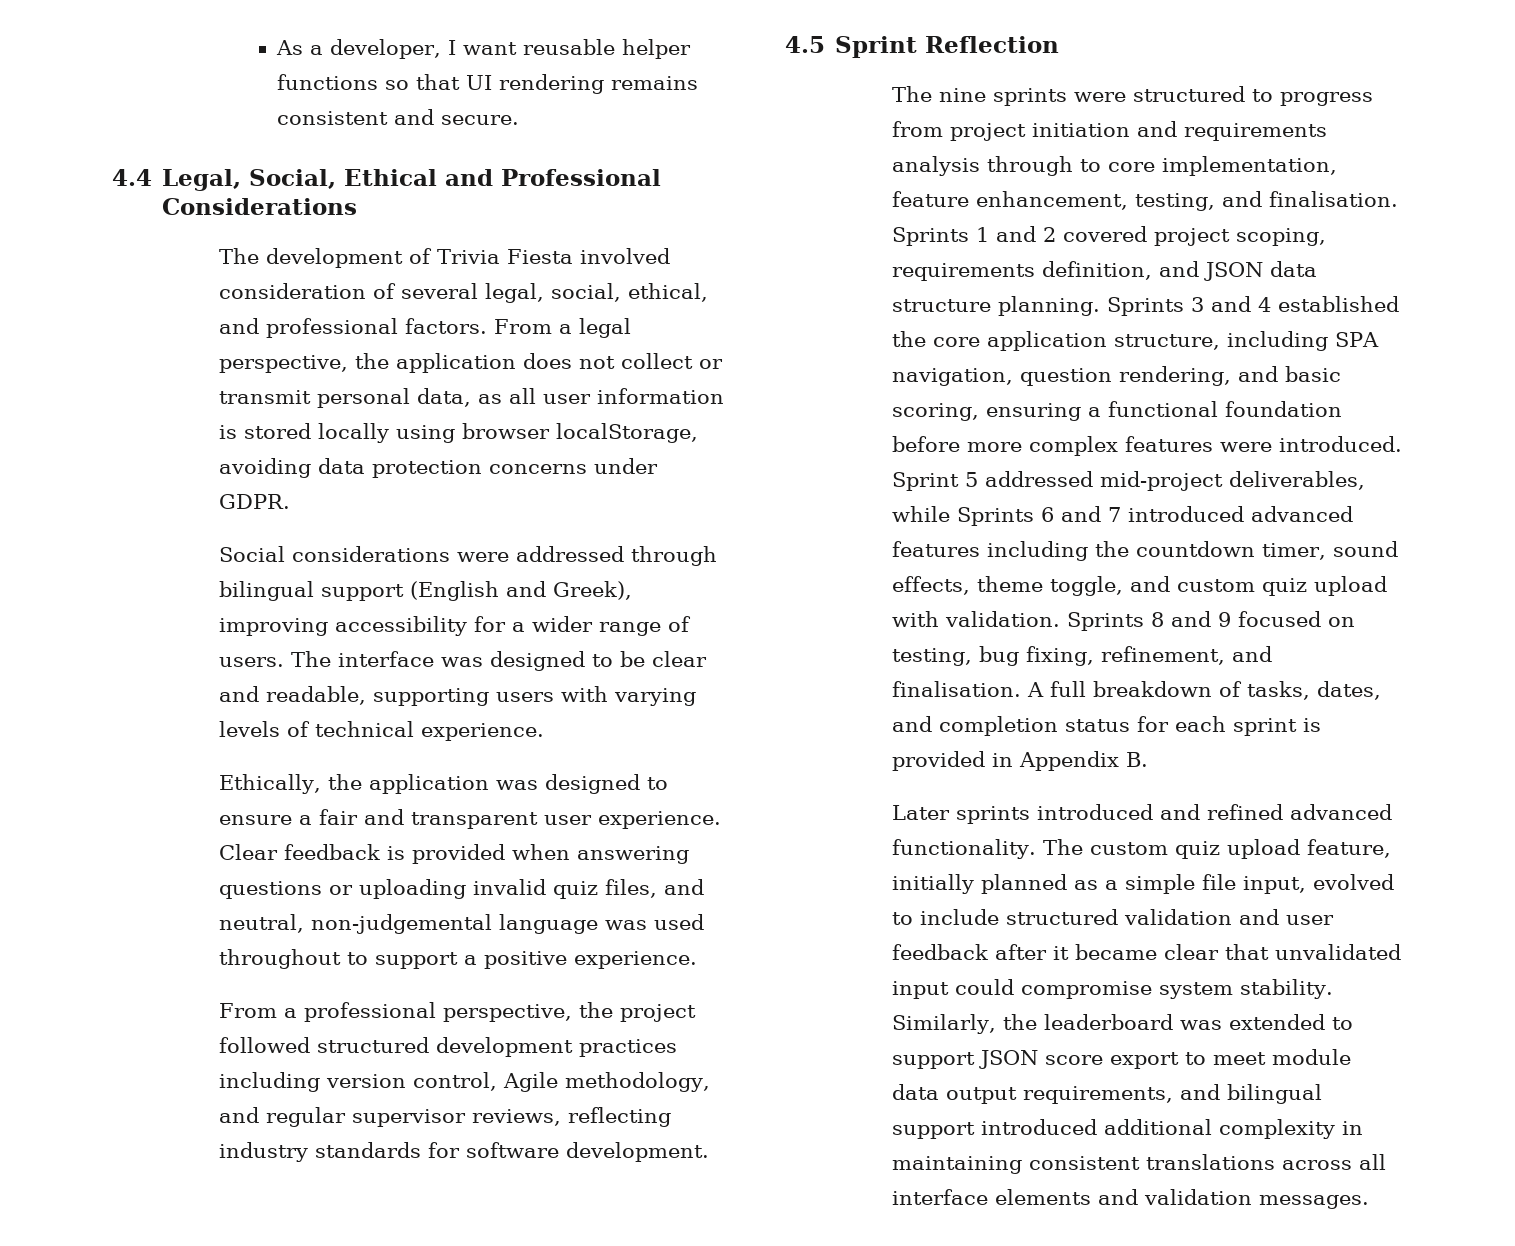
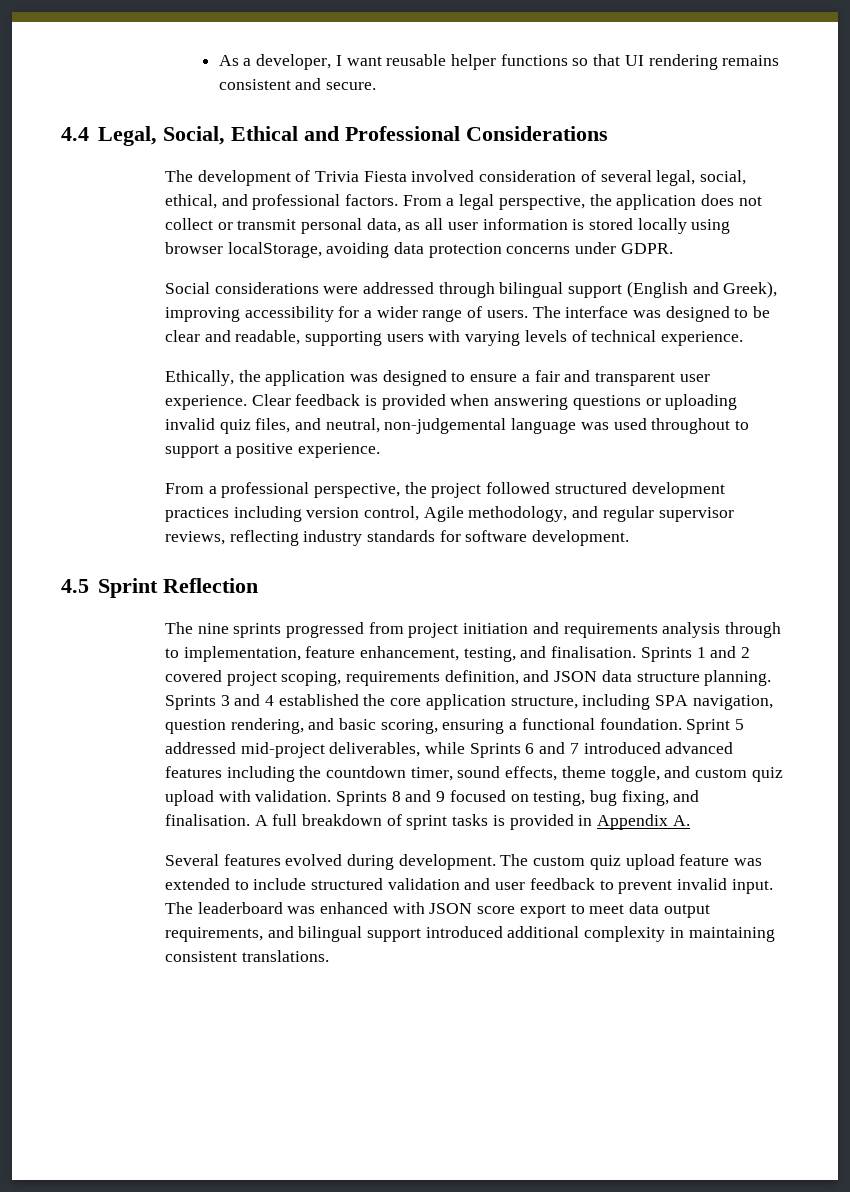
[1074,86,1374,106] were structured to progress -> [285,622,364,638] progressed
[1108,162,1156,172] core -> (179, 653) none
[1225,401,1343,417] [892,436,1403,456] foundation before more complex features were introduced. -> [599,718,682,730] foundation.
[1101,646,1226,665] refinement, -> (669, 798) none
[1247,681,1382,700] [892,716,1322,736] [892,751,1149,771] [892,804,1393,824] [892,839,1392,859] [892,874,1395,894] tasks, dates, and completion status for each sprint is provided in Appendix B. // Later sprints introduced and refined advanced functionality. The custom quiz upload feature, initially planned as a simple file input, evolved -> [406,814,690,830] [164,854,763,870] [164,878,230,890] sprint tasks is provided in Appendix A. // Several features evolved during development. The custom quiz upload feature was extended
[995,944,1402,960] [892,979,1334,999] [892,1014,1354,1034] [892,1052,976,1069] after it became clear that unvalidated input could compromise system stability. Similarly, the leaderboard was extended to support -> [599,878,773,894] [164,902,425,914] to prevent invalid input. The leaderboard was enhanced with
[1272,1049,1352,1065] module -> (625, 909) none
[1146,1154,1387,1170] [892,1189,1370,1209] translations across all interface elements and validation messages. -> [241,950,329,962] translations.

